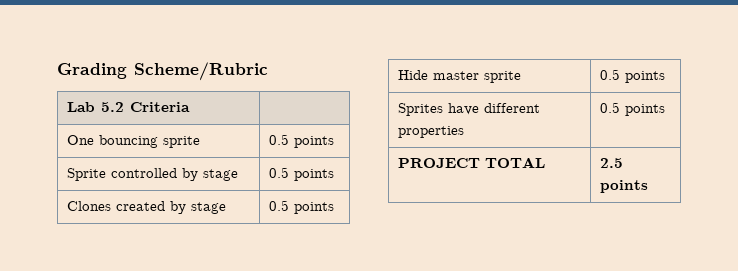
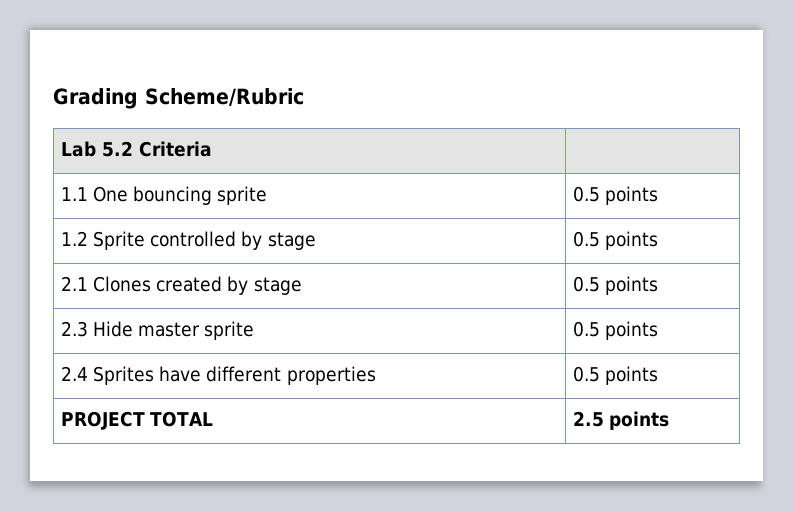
(190, 107) none -> [60,187,88,201] 1.1
(334, 142) none -> [60,231,88,246] 1.2
(334, 175) none -> [60,276,88,291] 2.1
(334, 208) none -> [60,321,88,337] 2.3
(665, 77) none -> [60,366,88,381] 2.4

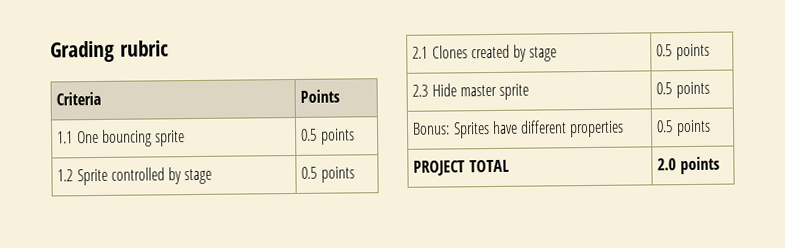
[145,88,304,106] [60,141,133,157] Scheme/Rubric // Lab 5.2 -> [119,40,169,57] rubric //
(212, 149) none -> [300,89,341,103] Points
[60,366,88,381] 2.4 -> [412,122,451,135] Bonus:
[572,411,604,427] 2.5 -> [657,158,677,171] 2.0

